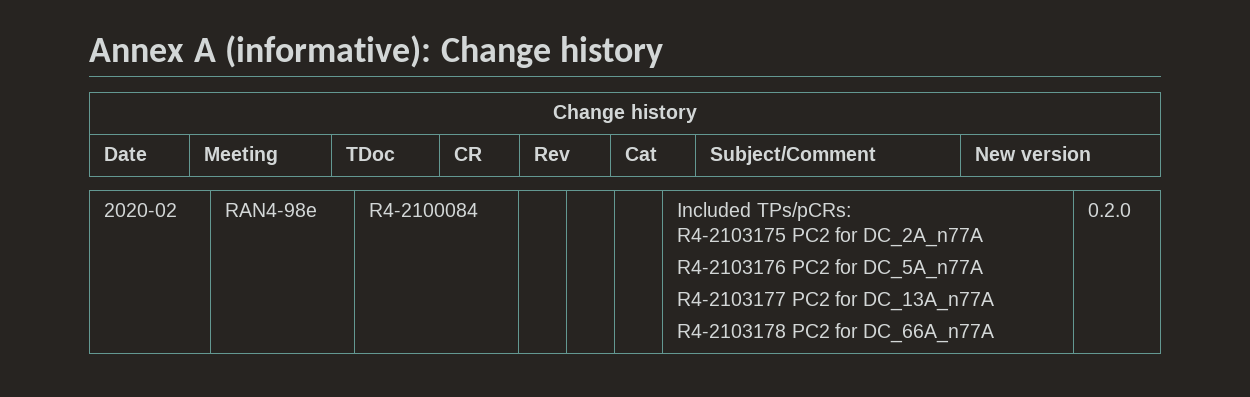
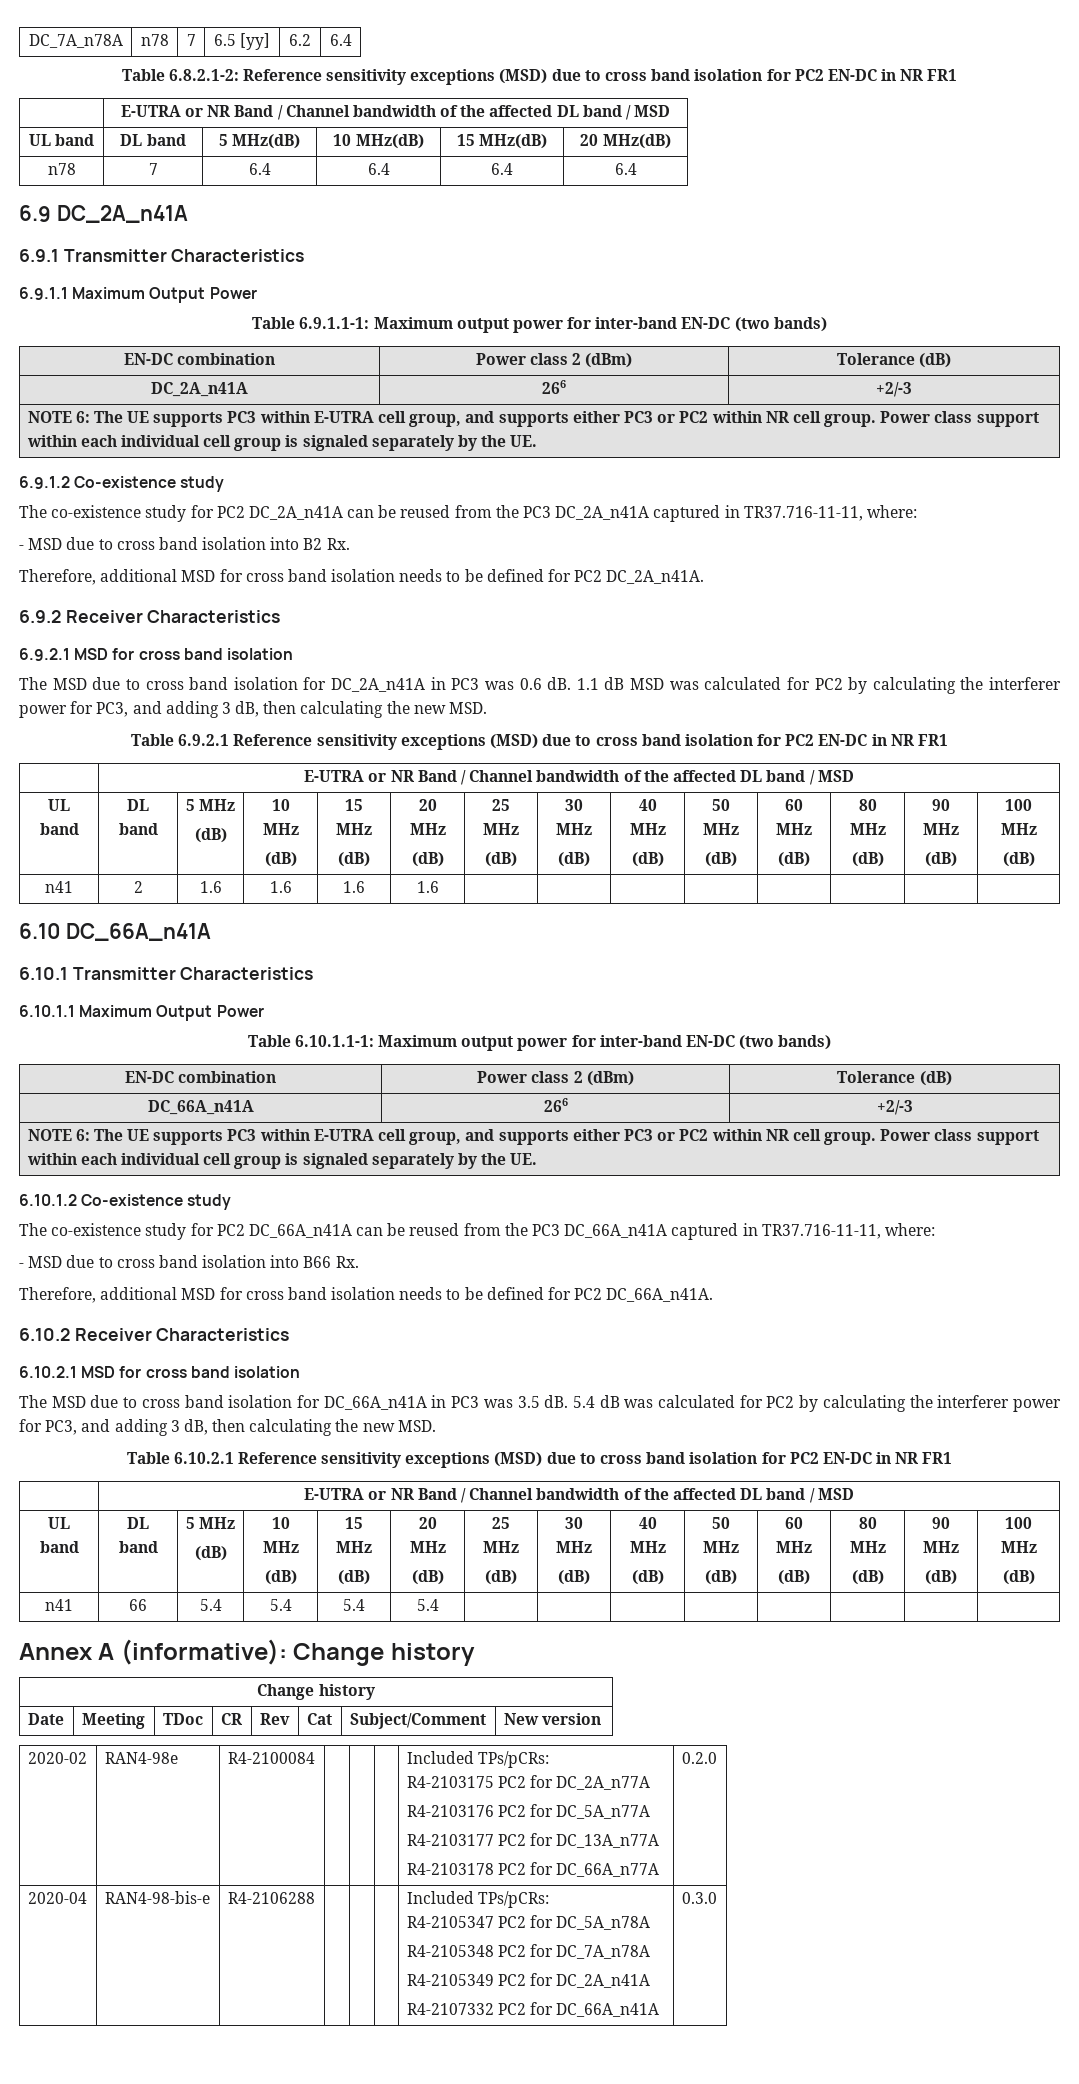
(89, 50) none -> [28,34,123,48] [140,34,169,46] [186,34,196,46] [213,33,271,50] [289,34,311,46] [329,34,352,46] [121,69,958,85] [120,105,671,120] [28,134,95,146] [120,134,186,146] [218,134,301,149] [333,134,424,149] [456,134,548,149] [580,134,671,149] [47,163,76,175] [148,163,158,175] [248,163,271,175] [367,163,390,175] [491,163,513,175] [614,163,637,175] [19,205,188,223] [19,249,305,262] [19,287,257,303] [252,317,827,333] [123,353,276,365] [475,353,633,368] [836,353,952,368] [151,382,248,397] [542,380,566,394] [876,382,912,397] [27,411,1039,427] [26,435,538,451] [19,476,225,492] [19,505,917,522] [19,537,350,550] [19,569,705,585] [19,610,281,623] [19,648,293,661] [19,677,1061,694] [19,701,488,718] [131,734,948,750] [304,770,854,785] [48,799,70,811] [39,823,79,835] [127,799,149,811] [118,823,158,835] [185,799,236,811] [194,828,227,843] [271,799,290,811] [262,823,299,835] [264,852,297,867] [345,799,363,811] [336,823,372,835] [338,852,370,867] [418,799,437,811] [409,823,446,835] [411,852,444,867] [492,799,510,811] [483,823,519,835] [485,852,517,867] [565,799,583,811] [556,823,592,835] [558,852,590,867] [638,799,657,811] [629,823,666,835] [631,852,664,867] [712,799,730,811] [703,823,739,835] [705,852,737,867] [785,799,803,811] [776,823,812,835] [778,852,810,867] [858,799,877,811] [849,823,886,835] [851,852,884,867] [932,799,950,811] [923,823,959,835] [925,852,957,867] [1005,799,1032,811] [1000,823,1037,835] [1002,852,1035,867] [45,881,73,893] [133,881,143,893] [199,881,222,893] [269,881,292,893] [343,881,365,893] [416,881,439,893] [19,923,211,941] [19,967,314,980] [19,1005,264,1021] [247,1035,832,1051] [124,1071,277,1083] [477,1071,634,1086] [837,1071,952,1086] [147,1100,254,1115] [543,1098,568,1112] [876,1100,913,1115] [27,1129,1039,1145] [26,1153,538,1169] [19,1194,232,1210] [19,1223,935,1240] [19,1255,359,1268] [19,1287,714,1303] [19,1328,290,1341] [19,1366,300,1378] [19,1395,1062,1412] [19,1419,436,1436] [126,1452,953,1468] [304,1488,854,1503] [48,1517,70,1529] [39,1541,79,1553] [127,1517,149,1529] [118,1541,158,1553] [185,1517,236,1529] [194,1546,227,1561] [271,1517,290,1529] [262,1541,299,1553] [264,1570,297,1585] [345,1517,363,1529] [336,1541,372,1553] [338,1570,370,1585] [418,1517,437,1529] [409,1541,446,1553] [411,1570,444,1585] [492,1517,510,1529] [483,1541,519,1553] [485,1570,517,1585] [565,1517,583,1529] [556,1541,592,1553] [558,1570,590,1585] [638,1517,657,1529] [629,1541,666,1553] [631,1570,664,1585] [712,1517,730,1529] [703,1541,739,1553] [705,1570,737,1585] [785,1517,803,1529] [776,1541,812,1553] [778,1570,810,1585] [858,1517,877,1529] [849,1541,886,1553] [851,1570,884,1585] [932,1517,950,1529] [923,1541,959,1553] [925,1570,957,1585] [1005,1517,1032,1529] [1000,1541,1037,1553] [1002,1570,1035,1585] [45,1599,73,1611] [129,1599,147,1611] [199,1599,222,1611] [269,1599,292,1611] [343,1599,365,1611] [416,1599,439,1611] DC_7A_n78A | n78 | 7 | 6.5 [yy] | 6.2 | 6.4 // Table 6.8.2.1-2: Reference sensitivity exceptions (MSD) due to cross band isolation for PC2 EN-DC in NR FR1 // | E-UTRA or NR Band / Channel bandwidth of the affected DL band / MSD // UL band | DL band | 5 MHz(dB) | 10 MHz(dB) | 15 MHz(dB) | 20 MHz(dB) // n78 | 7 | 6.4 | 6.4 | 6.4 | 6.4 // 6.9 DC_2A_n41A // 6.9.1 Transmitter Characteristics // 6.9.1.1 Maximum Output Power // Table 6.9.1.1-1: Maximum output power for inter-band EN-DC (two bands) // EN-DC combination | Power class 2 (dBm) | Tolerance (dB) // DC_2A_n41A | 266 | +2/-3 // NOTE 6: The UE supports PC3 within E-UTRA cell group, and supports either PC3 or PC2 within NR cell group. Power class support within each individual cell group is signaled separately by the UE. // 6.9.1.2 Co-existence study // The co-existence study for PC2 DC_2A_n41A can be reused from the PC3 DC_2A_n41A captured in TR37.716-11-11, where: // - MSD due to cross band isolation into B2 Rx. // Therefore, additional MSD for cross band isolation needs to be defined for PC2 DC_2A_n41A. // 6.9.2 Receiver Characteristics // 6.9.2.1 MSD for cross band isolation // The MSD due to cross band isolation for DC_2A_n41A in PC3 was 0.6 dB. 1.1 dB MSD was calculated for PC2 by calculating the interferer power for PC3, and adding 3 dB, then calculating the new MSD. // Table 6.9.2.1 Reference sensitivity exceptions (MSD) due to cross band isolation for PC2 EN-DC in NR FR1 // | E-UTRA or NR Band / Channel bandwidth of the affected DL band / MSD // UL band | DL band | 5 MHz // (dB) | 10 MHz // (dB) | 15 MHz // (dB) | 20 MHz // (dB) | 25 MHz // (dB) | 30 MHz // (dB) | 40 MHz // (dB) | 50 MHz // (dB) | 60 MHz // (dB) | 80 MHz // (dB) | 90 MHz // (dB) | 100 MHz // (dB) // n41 | 2 | 1.6 | 1.6 | 1.6 | 1.6 | | | | | | | | // 6.10 DC_66A_n41A // 6.10.1 Transmitter Characteristics // 6.10.1.1 Maximum Output Power // Table 6.10.1.1-1: Maximum output power for inter-band EN-DC (two bands) // EN-DC combination | Power class 2 (dBm) | Tolerance (dB) // DC_66A_n41A | 266 | +2/-3 // NOTE 6: The UE supports PC3 within E-UTRA cell group, and supports either PC3 or PC2 within NR cell group. Power class support within each individual cell group is signaled separately by the UE. // 6.10.1.2 Co-existence study // The co-existence study for PC2 DC_66A_n41A can be reused from the PC3 DC_66A_n41A captured in TR37.716-11-11, where: // - MSD due to cross band isolation into B66 Rx. // Therefore, additional MSD for cross band isolation needs to be defined for PC2 DC_66A_n41A. // 6.10.2 Receiver Characteristics // 6.10.2.1 MSD for cross band isolation // The MSD due to cross band isolation for DC_66A_n41A in PC3 was 3.5 dB. 5.4 dB was calculated for PC2 by calculating the interferer power for PC3, and adding 3 dB, then calculating the new MSD. // Table 6.10.2.1 Reference sensitivity exceptions (MSD) due to cross band isolation for PC2 EN-DC in NR FR1 // | E-UTRA or NR Band / Channel bandwidth of the affected DL band / MSD // UL band | DL band | 5 MHz // (dB) | 10 MHz // (dB) | 15 MHz // (dB) | 20 MHz // (dB) | 25 MHz // (dB) | 30 MHz // (dB) | 40 MHz // (dB) | 50 MHz // (dB) | 60 MHz // (dB) | 80 MHz // (dB) | 90 MHz // (dB) | 100 MHz // (dB) // n41 | 66 | 5.4 | 5.4 | 5.4 | 5.4 | | | | | | | | //
(1132, 210) none -> [27,1892,87,1904] [104,1891,210,1904] [227,1892,315,1904] [406,1891,549,1908] [406,1915,651,1930] [406,1944,651,1959] [406,1973,651,1988] [406,2002,660,2017] [681,1892,717,1904] // 2020-04 | RAN4-98-bis-e | R4-2106288 | | | | Included TPs/pCRs: // R4-2105347 PC2 for DC_5A_n78A // R4-2105348 PC2 for DC_7A_n78A // R4-2105349 PC2 for DC_2A_n41A // R4-2107332 PC2 for DC_66A_n41A | 0.3.0

